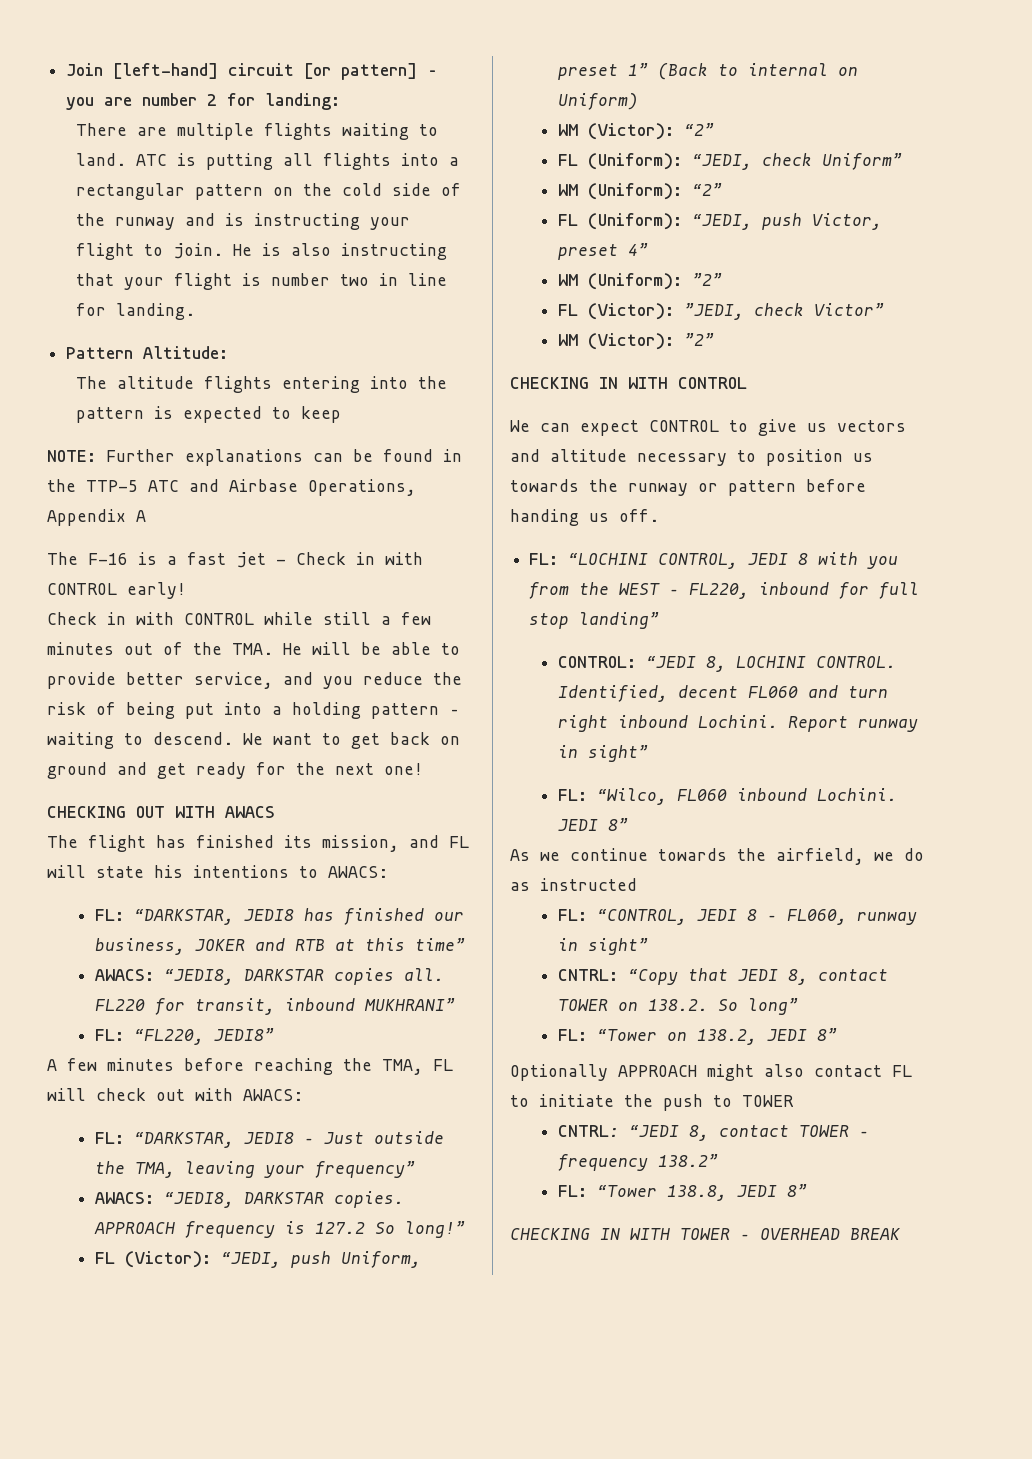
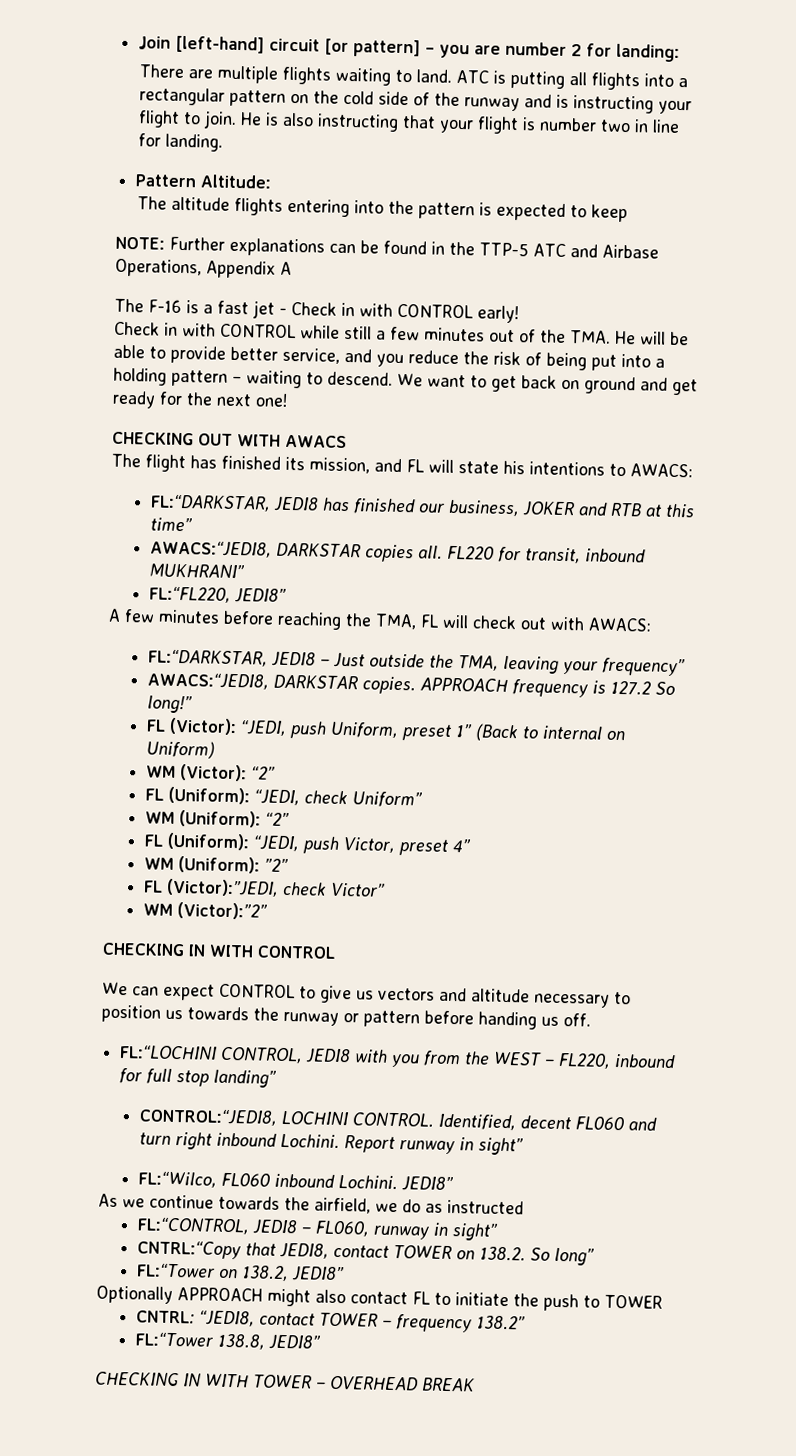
[95,909,235,925] FL: “DARKSTAR, -> [149,494,271,512] FL:“DARKSTAR,
[95,969,235,985] AWACS: “JEDI8, -> [149,540,272,558] AWACS:“JEDI8,
[95,1029,205,1045] FL: “FL220, -> [148,586,231,603] FL:“FL220,
[95,1132,235,1148] FL: “DARKSTAR, -> [147,649,268,667] FL:“DARKSTAR,
[95,1192,235,1208] AWACS: “JEDI8, -> [146,672,269,690] AWACS:“JEDI8,
[588,303,745,320] (Victor): ”JEDI, -> [165,878,279,897] (Victor):”JEDI,
[588,333,715,350] (Victor): ”2” -> [176,902,268,920] (Victor):”2”
[529,553,809,569] FL: “LOCHINI CONTROL, JEDI 8 -> [119,1045,352,1064] FL:“LOCHINI CONTROL, JEDI8
[558,656,727,672] CONTROL: “JEDI 8, -> [138,1108,278,1126] CONTROL:“JEDI8,
[558,788,668,805] FL: “Wilco, -> [137,1171,217,1188] FL:“Wilco,
[558,818,629,831] JEDI 8” -> [400,1176,454,1192] JEDI8”
[558,909,758,925] FL: “CONTROL, JEDI 8 -> [136,1217,298,1235] FL:“CONTROL, JEDI8
[558,968,809,985] CNTRL: “Copy that JEDI 8, -> [136,1240,329,1260] CNTRL:“Copy that JEDI8,
[558,1028,838,1045] FL: “Tower on 138.2, JEDI 8” -> [136,1263,345,1282] FL:“Tower on 138.2, JEDI8”
[629,1125,710,1141] “JEDI 8, -> [198,1310,255,1327] “JEDI8,
[558,1184,808,1201] FL: “Tower 138.8, JEDI 8” -> [134,1332,321,1350] FL:“Tower 138.8, JEDI8”

